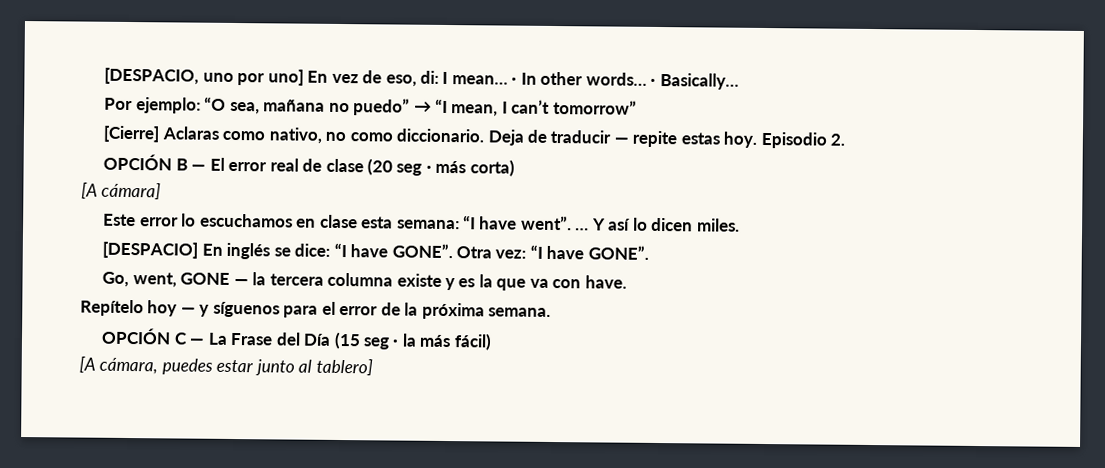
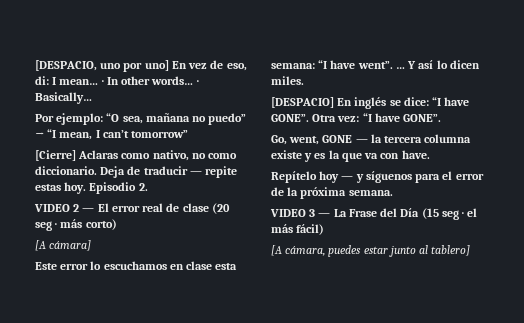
[103,153,188,171] OPCIÓN B -> [34,204,80,212] VIDEO 2
[469,159,515,177] corta) -> [85,219,117,230] corto)
[101,327,188,345] OPCIÓN C -> [270,209,316,217] VIDEO 3
[401,333,417,347] la -> [467,208,478,217] el

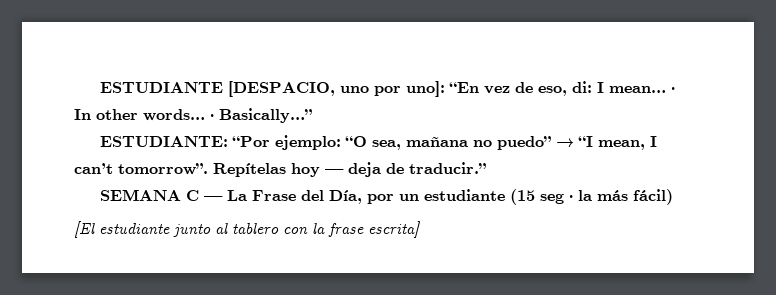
(35, 65) none -> [99,82,223,93] ESTUDIANTE
[144,60,187,71] uno] En -> [405,81,479,97] uno]: “En
[35,92,92,104] [35,114,54,122] Basically… // Por -> [219,108,312,123] [99,136,270,147] Basically…” // ESTUDIANTE: “Por
[131,130,189,138] [35,150,238,161] [35,166,238,178] [35,182,148,194] [34,203,230,214] [35,219,117,231] [35,240,92,251] [35,261,238,270] [271,60,480,69] [271,76,304,85] [271,97,470,109] [271,113,442,122] [271,134,472,145] [271,150,430,162] [271,171,484,183] [271,187,393,199] [270,208,420,217] tomorrow” // [Cierre] Aclaras como nativo, no como diccionario. Deja de traducir — repite estas hoy. Episodio 2. // VIDEO 2 — El error real de clase (20 seg · más corto) // [A cámara] // Este error lo escuchamos en clase esta semana: “I have went”. … Y así lo dicen miles. // [DESPACIO] En inglés se dice: “I have GONE”. Otra vez: “I have GONE”. // Go, went, GONE — la tercera columna existe y es la que va con have. // Repítelo hoy — y síguenos para el error de la próxima semana. // VIDEO 3 — La Frase del Día -> [118,162,486,177] [99,189,505,204] tomorrow”. Repítelas hoy — deja de traducir.” // SEMANA C — La Frase del Día, por un estudiante
[467,208,478,217] el -> [577,190,592,201] la
[271,245,471,257] [A cámara, puedes estar junto al tablero] -> [74,221,420,238] [El estudiante junto al tablero con la frase escrita]

